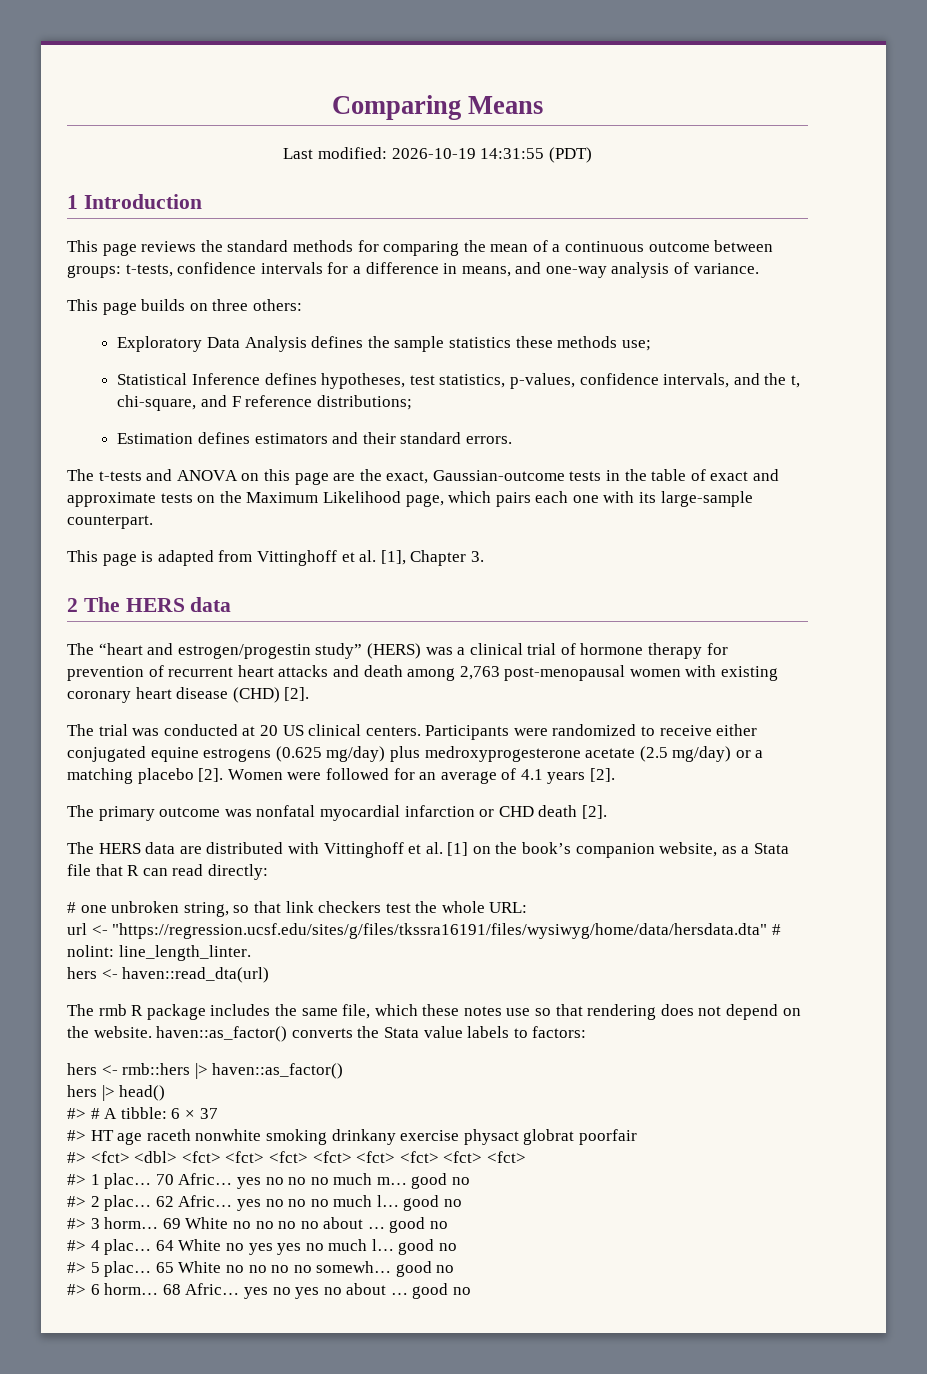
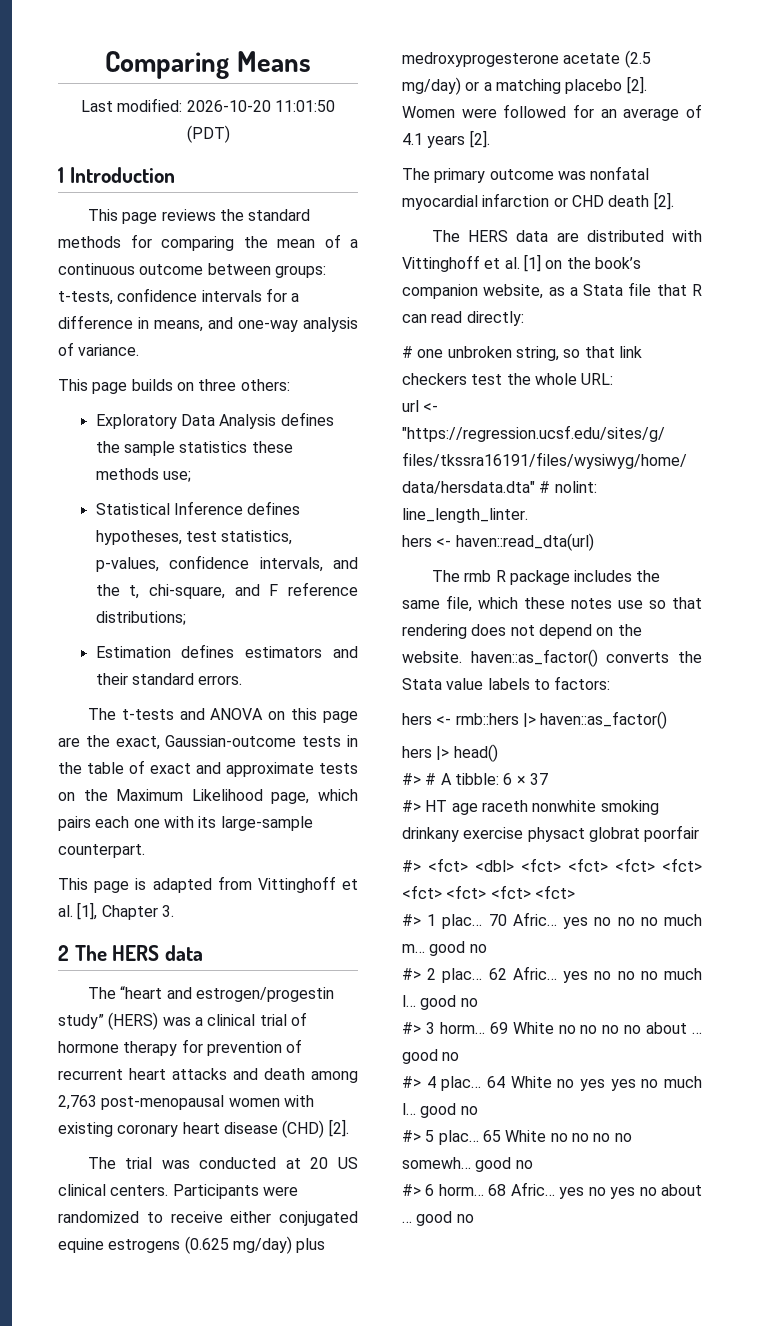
[391,148,545,159] 2026-10-19 14:31:55 -> [186,100,335,112] 2026-10-20 11:01:50

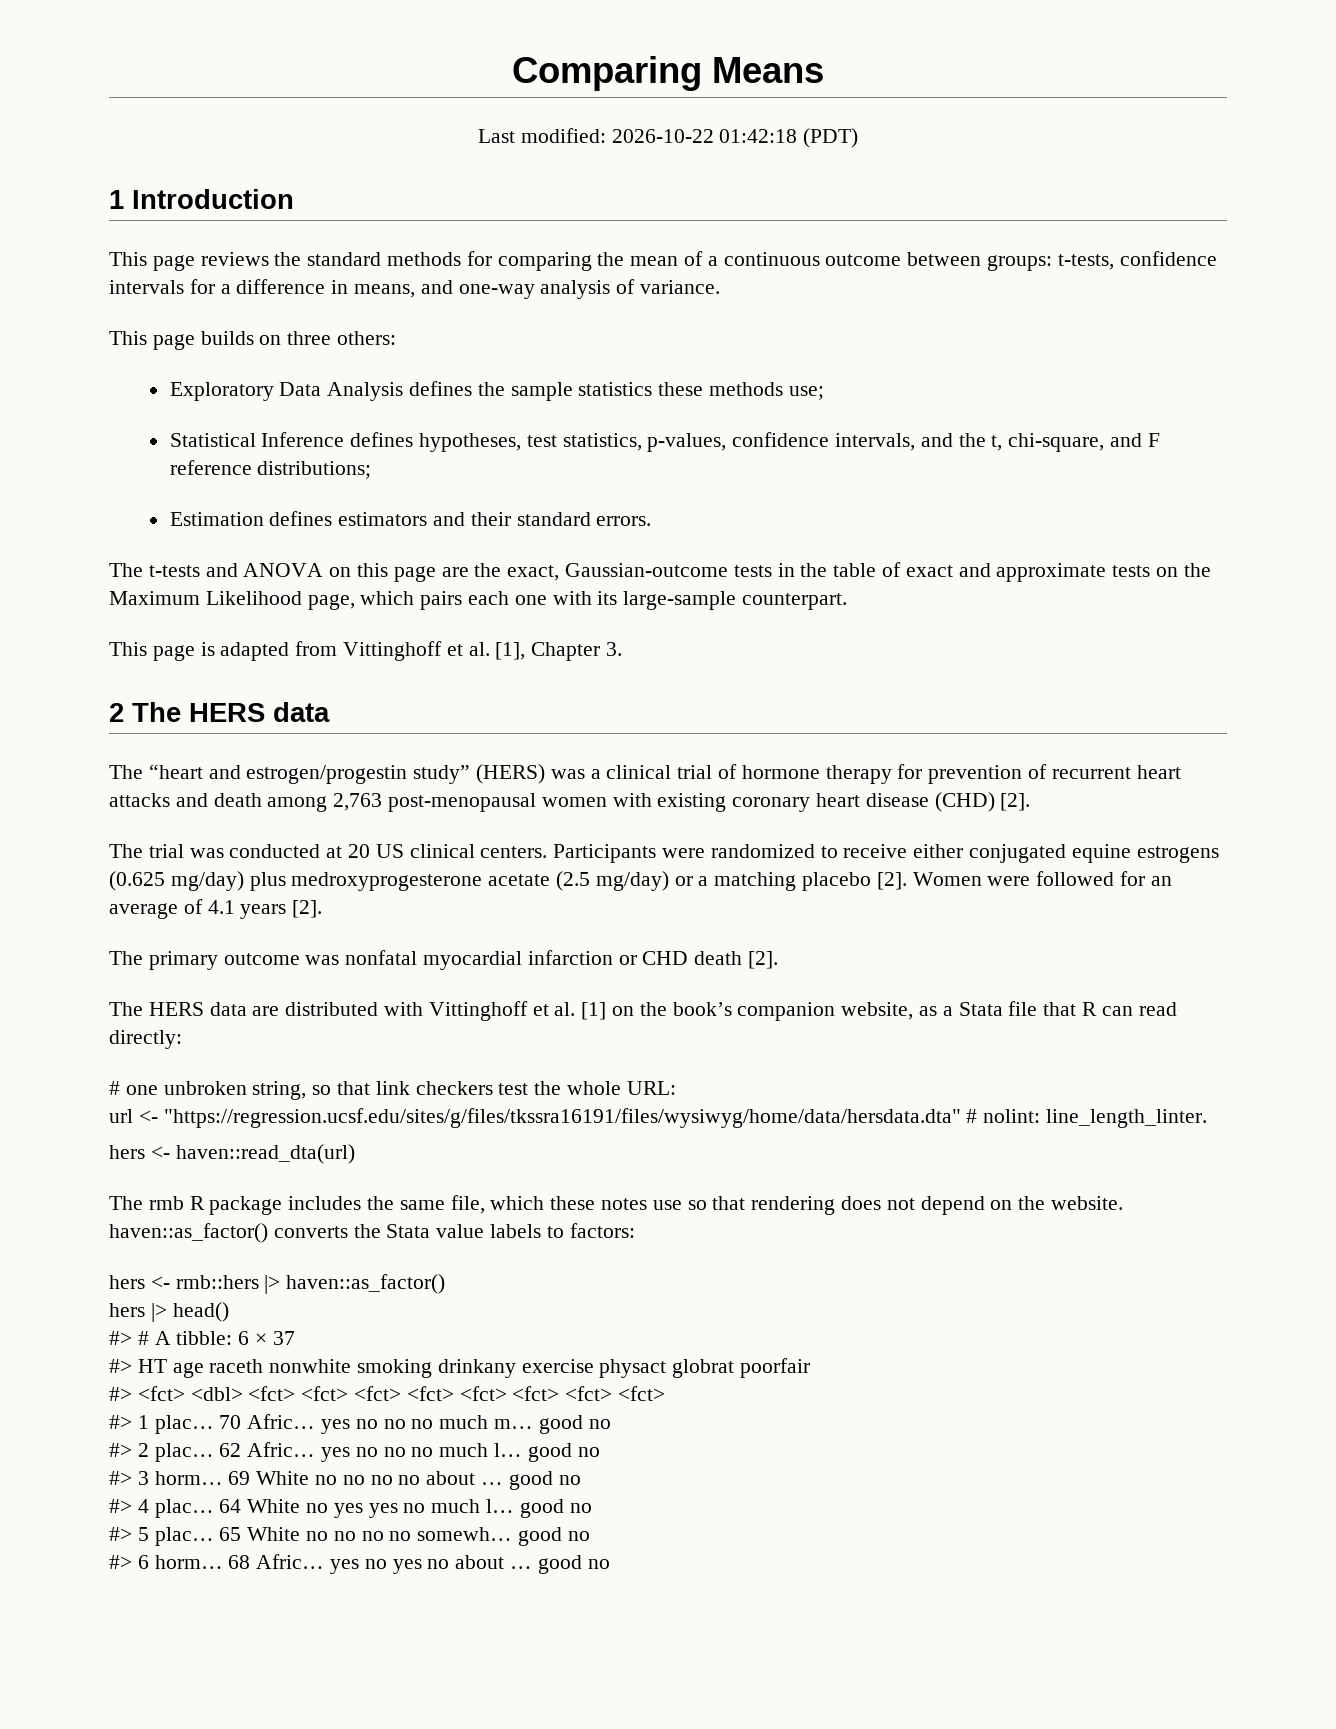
[186,100,335,112] 2026-10-20 11:01:50 -> [611,129,798,143] 2026-10-22 01:42:18

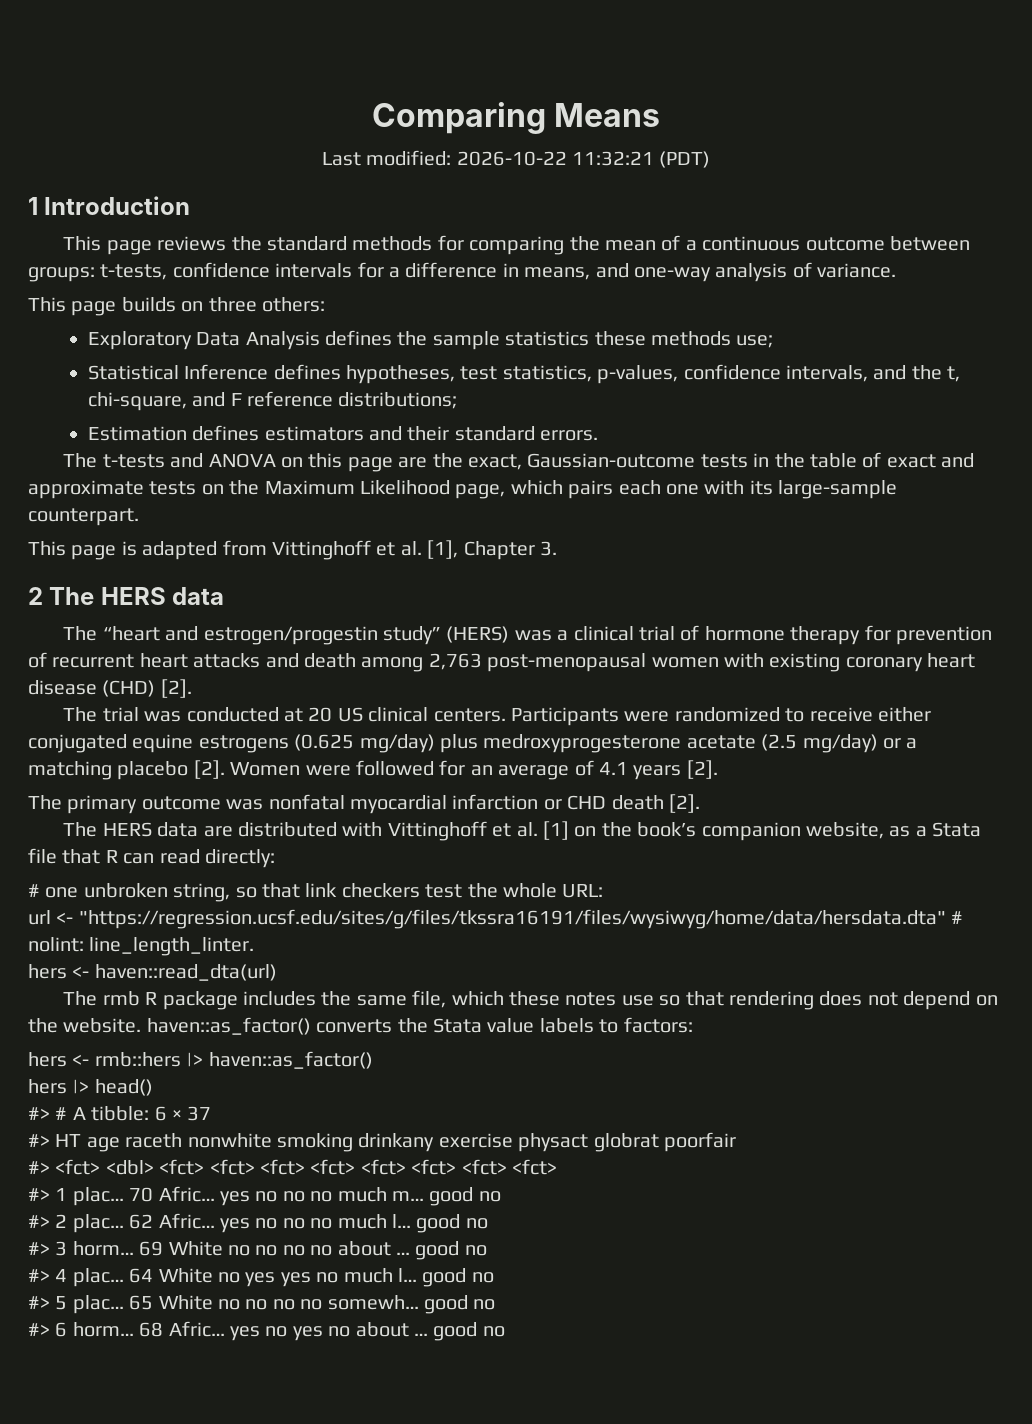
[719,129,798,143] 01:42:18 -> [571,151,654,166] 11:32:21

